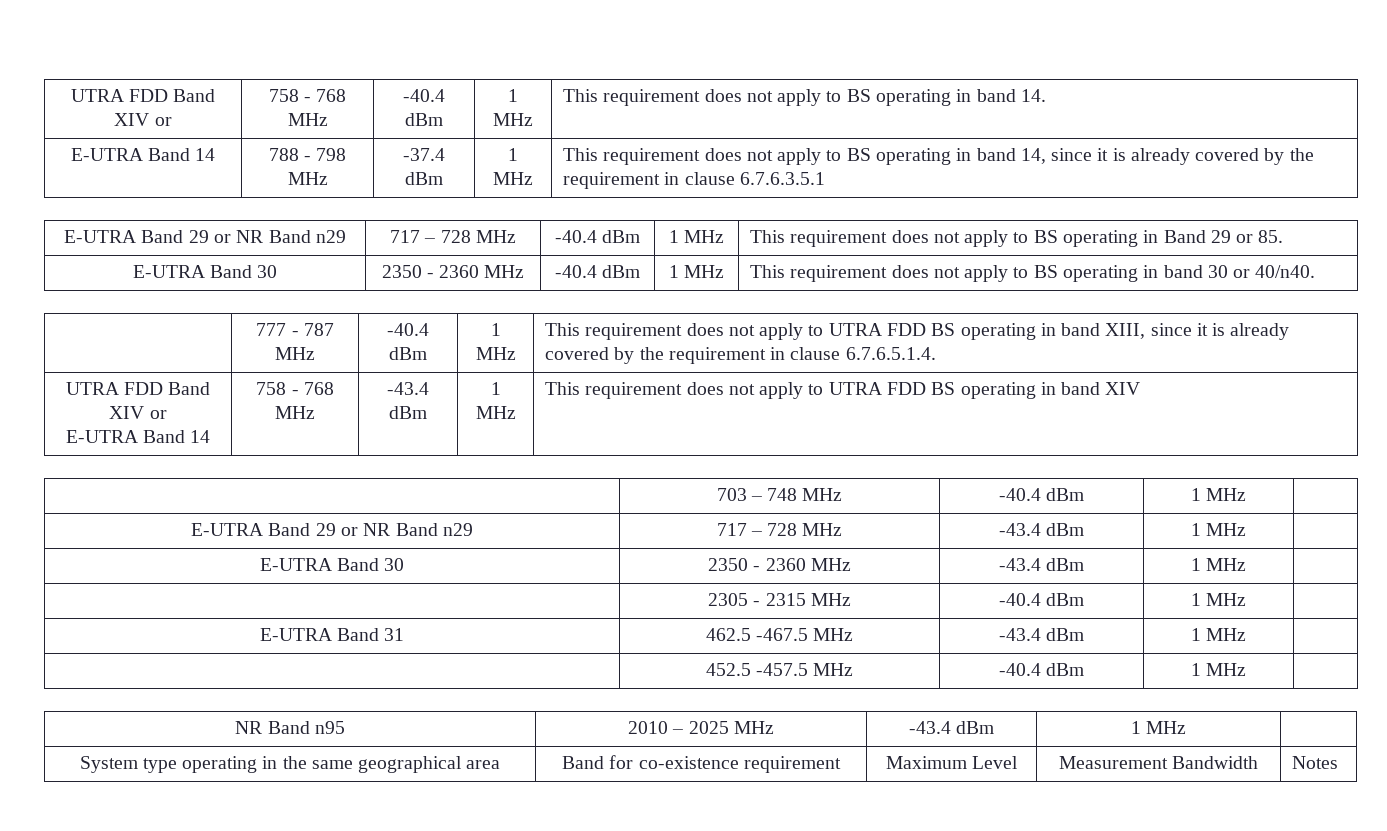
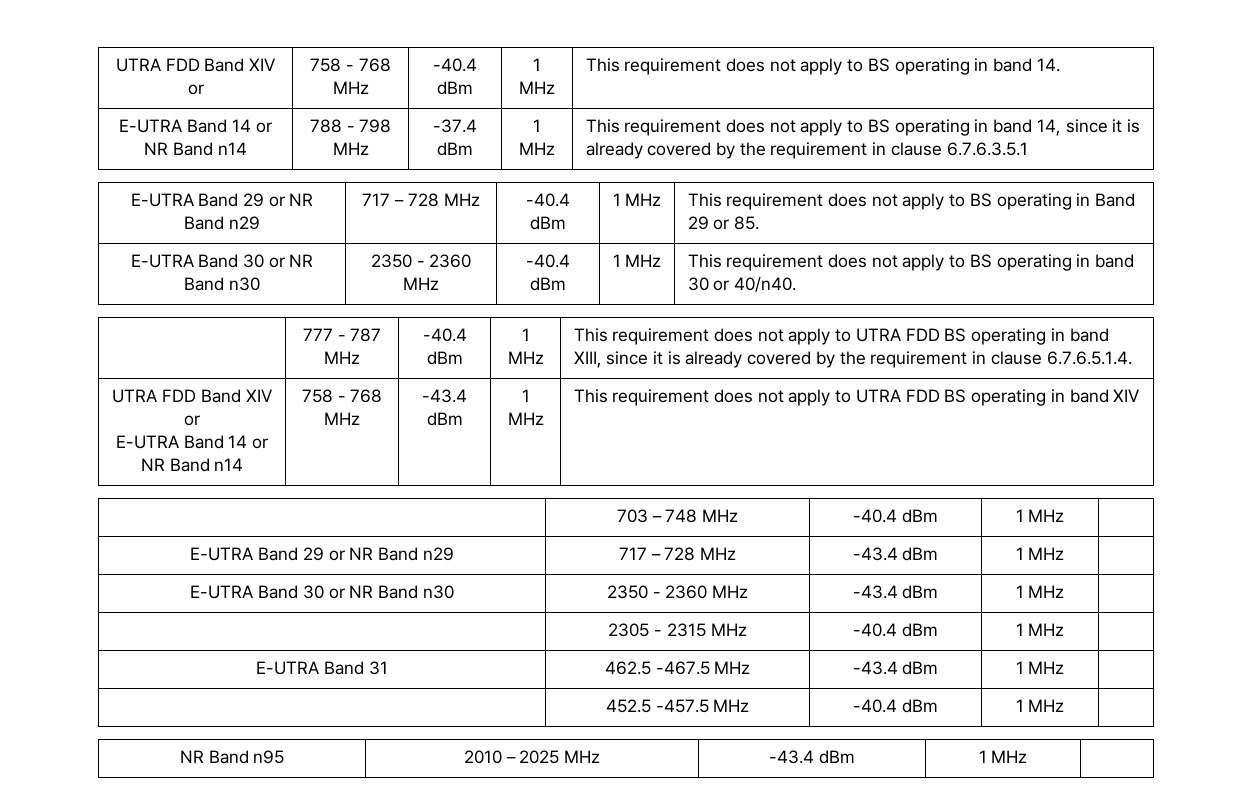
(216, 154) none -> [255,122,272,133] [144,142,247,156] or NR Band n14
(278, 271) none -> [268,254,314,268] [184,277,260,291] or NR Band n30
(211, 436) none -> [252,438,269,449] [140,458,244,472] or NR Band n14
(405, 564) none -> [328,585,454,599] or NR Band n30
[79,756,501,773] [562,755,841,773] [885,756,1019,769] [1058,756,1259,769] [1292,756,1339,769] // System type operating in the same geographical area | Band for co-existence requirement | Maximum Level | Measurement Bandwidth | Notes -> (1028, 756) none

